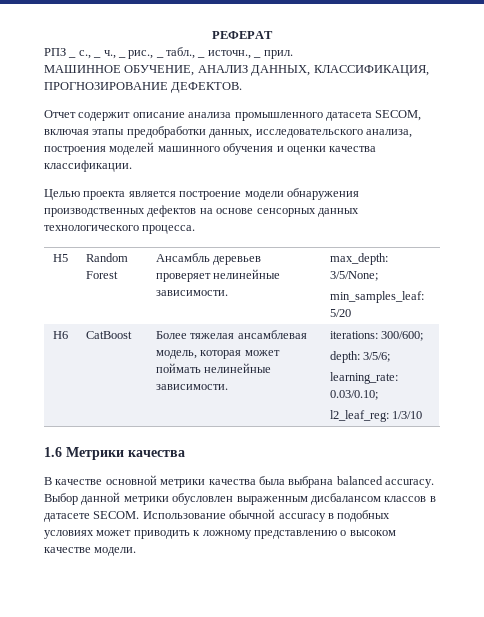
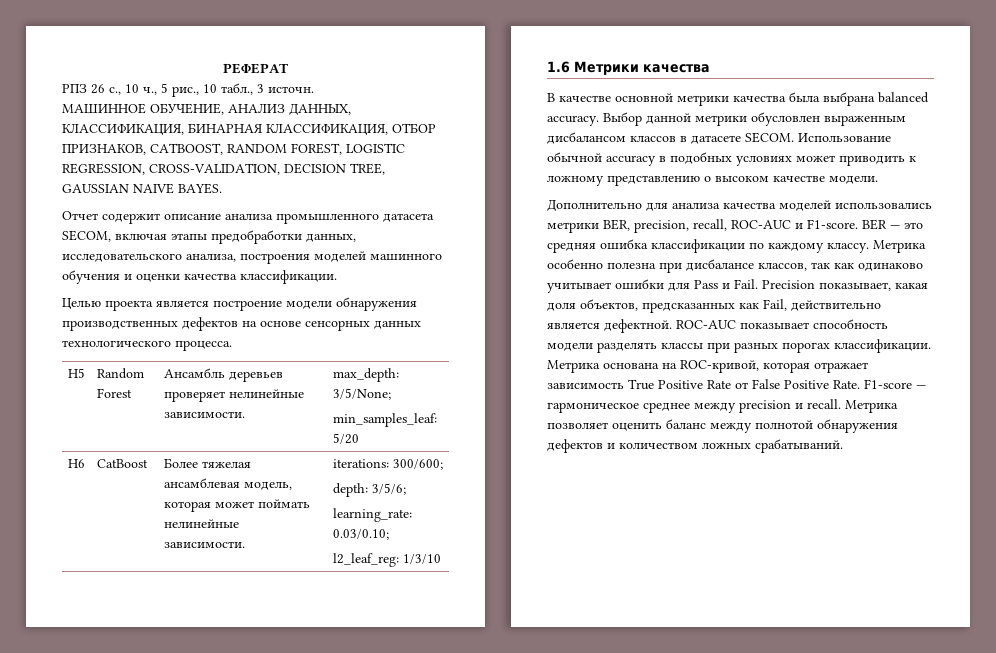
[68,47,293,59] _ с., _ ч., _ рис., _ табл., _ источн., _ прил. -> [91,83,314,97] 26 с., 10 ч., 5 рис., 10 табл., 3 источн.
[44,82,243,93] ПРОГНОЗИРОВАНИЕ ДЕФЕКТОВ. -> [188,123,436,136] [62,143,405,155] [62,163,385,175] [62,183,222,194] БИНАРНАЯ КЛАССИФИКАЦИЯ, ОТБОР ПРИЗНАКОВ, CATBOOST, RANDOM FOREST, LOGISTIC REGRESSION, CROSS-VALIDATION, DECISION TREE, GAUSSIAN NAIVE BAYES.
(137, 551) none -> [547,199,932,212] [547,219,923,233] [547,239,926,253] [547,259,923,273] [547,279,928,293] [547,299,881,313] [547,319,888,333] [547,339,931,353] [547,360,868,373] [547,379,926,390] [547,399,898,413] [547,419,898,433] [547,439,843,453] // Дополнительно для анализа качества моделей использовались метрики BER, precision, recall, ROC-AUC и F1-score. BER — это средняя ошибка классификации по каждому классу. Метрика особенно полезна при дисбалансе классов, так как одинаково учитывает ошибки для Pass и Fail. Precision показывает, какая доля объектов, предсказанных как Fail, действительно является дефектной. ROC-AUC показывает способность модели разделять классы при разных порогах классификации. Метрика основана на ROC-кривой, которая отражает зависимость True Positive Rate от False Positive Rate. F1-score — гармоническое среднее между precision и recall. Метрика позволяет оценить баланс между полнотой обнаружения дефектов и количеством ложных срабатываний.

